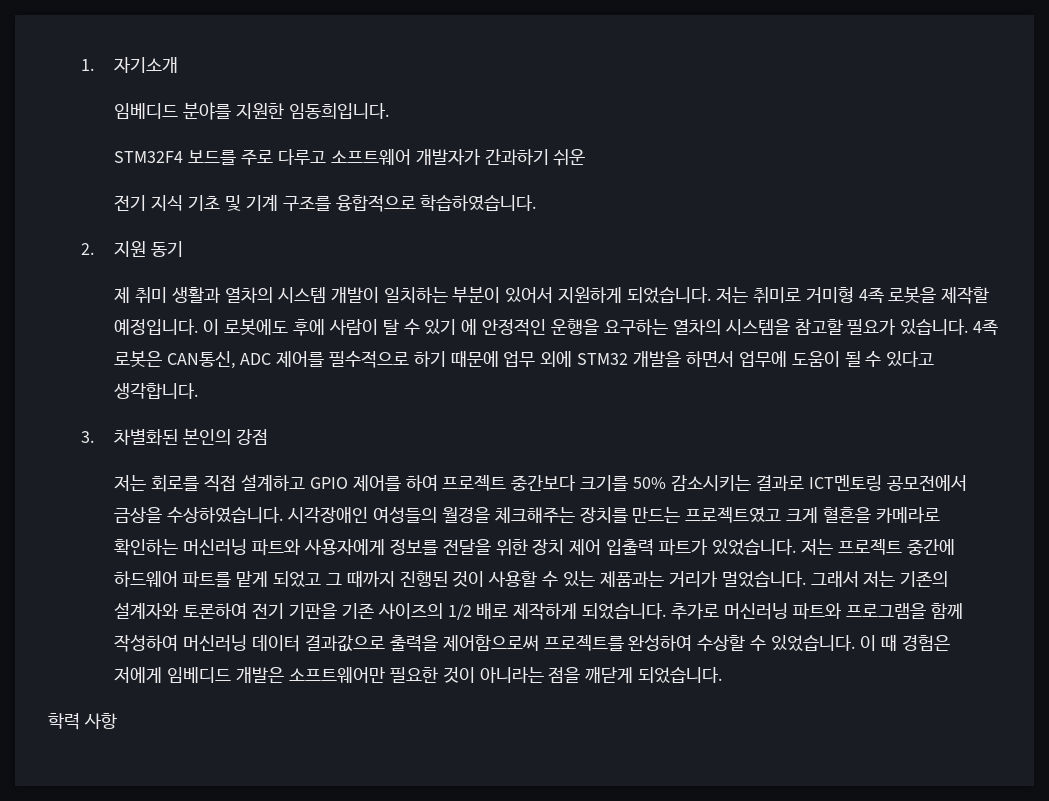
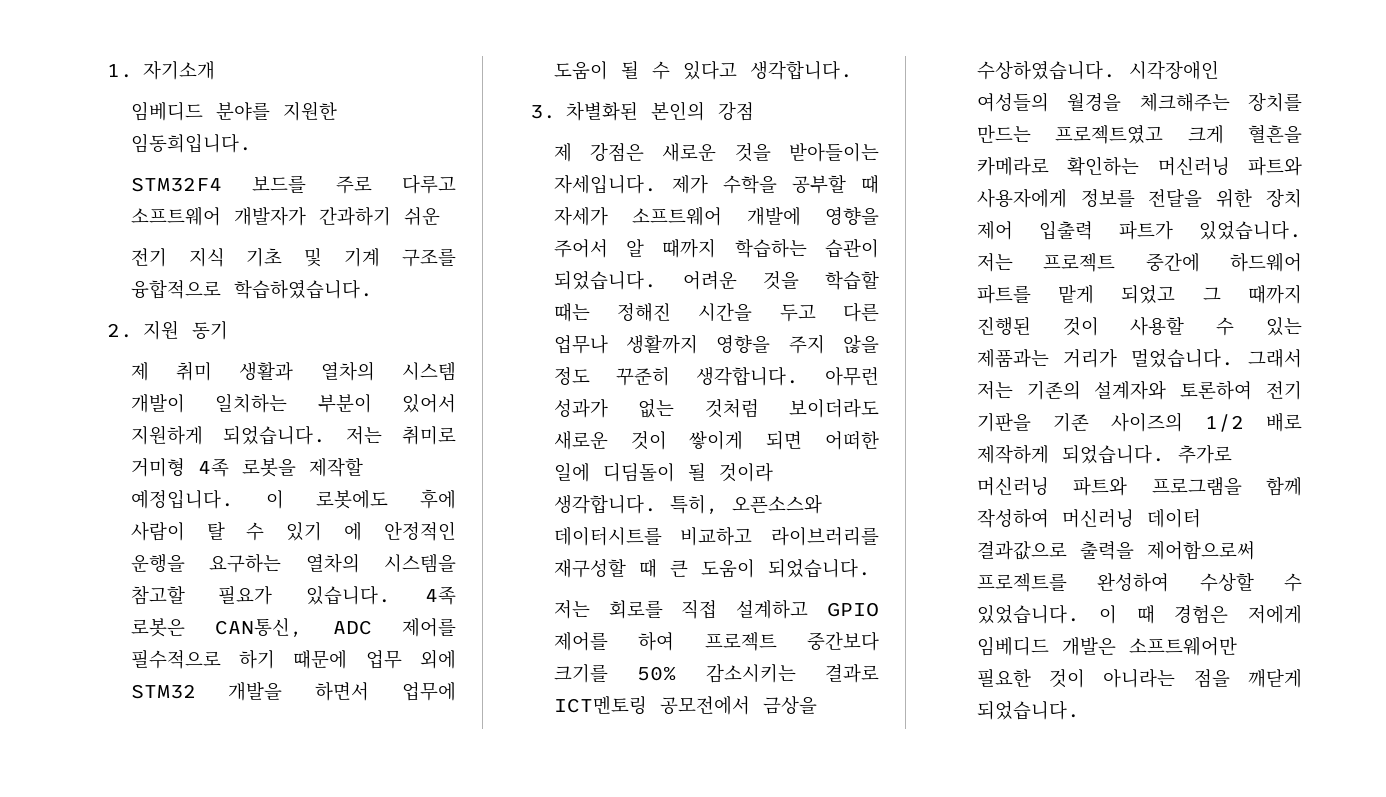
(269, 437) none -> [553,142,879,162] [553,174,879,194] [553,206,879,226] [553,238,879,258] [553,270,879,290] [553,302,879,322] [553,334,879,354] [553,366,879,386] [553,398,879,418] [553,430,879,450] [553,462,773,482] [553,494,822,515] [553,526,879,546] [553,558,871,578] // 제 강점은 새로운 것을 받아들이는 자세입니다. 제가 수학을 공부할 때 자세가 소프트웨어 개발에 영향을 주어서 알 때까지 학습하는 습관이 되었습니다. 어려운 것을 학습할 때는 정해진 시간을 두고 다른 업무나 생활까지 영향을 주지 않을 정도 꾸준히 생각합니다. 아무런 성과가 없는 것처럼 보이더라도 새로운 것이 쌓이게 되면 어떠한 일에 디딤돌이 될 것이라 생각합니다. 특히, 오픈소스와 데이터시트를 비교하고 라이브러리를 재구성할 때 큰 도움이 되었습니다.
[48,713,117,730] // 학력 사항 -> (1080, 710) none

